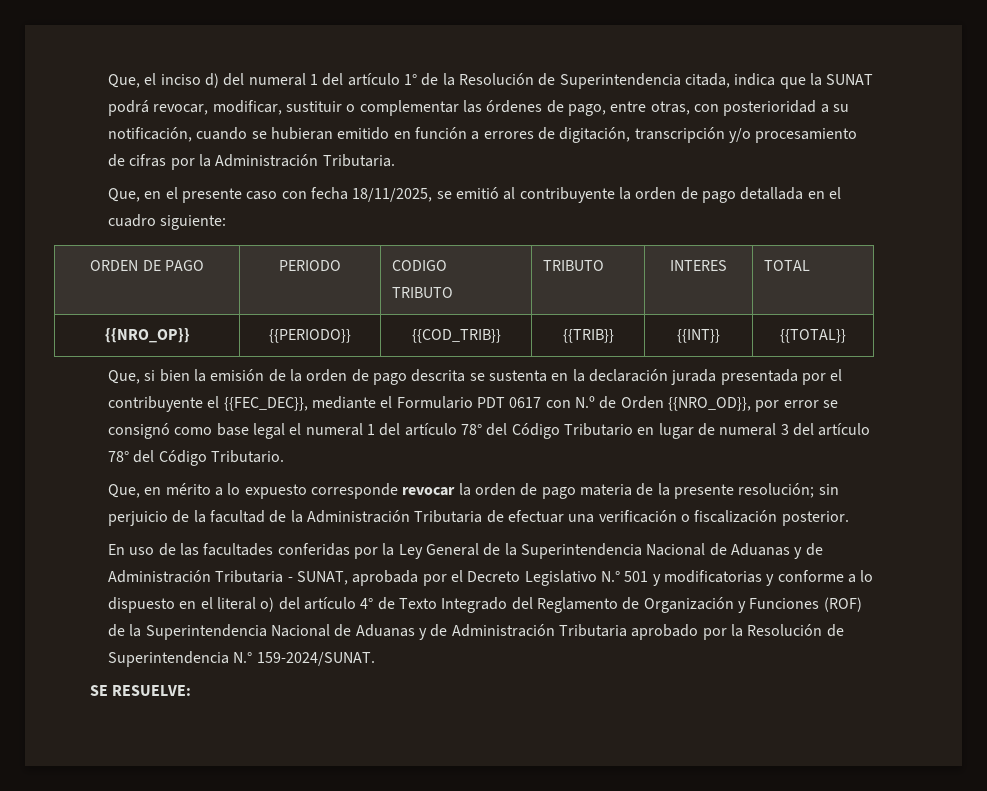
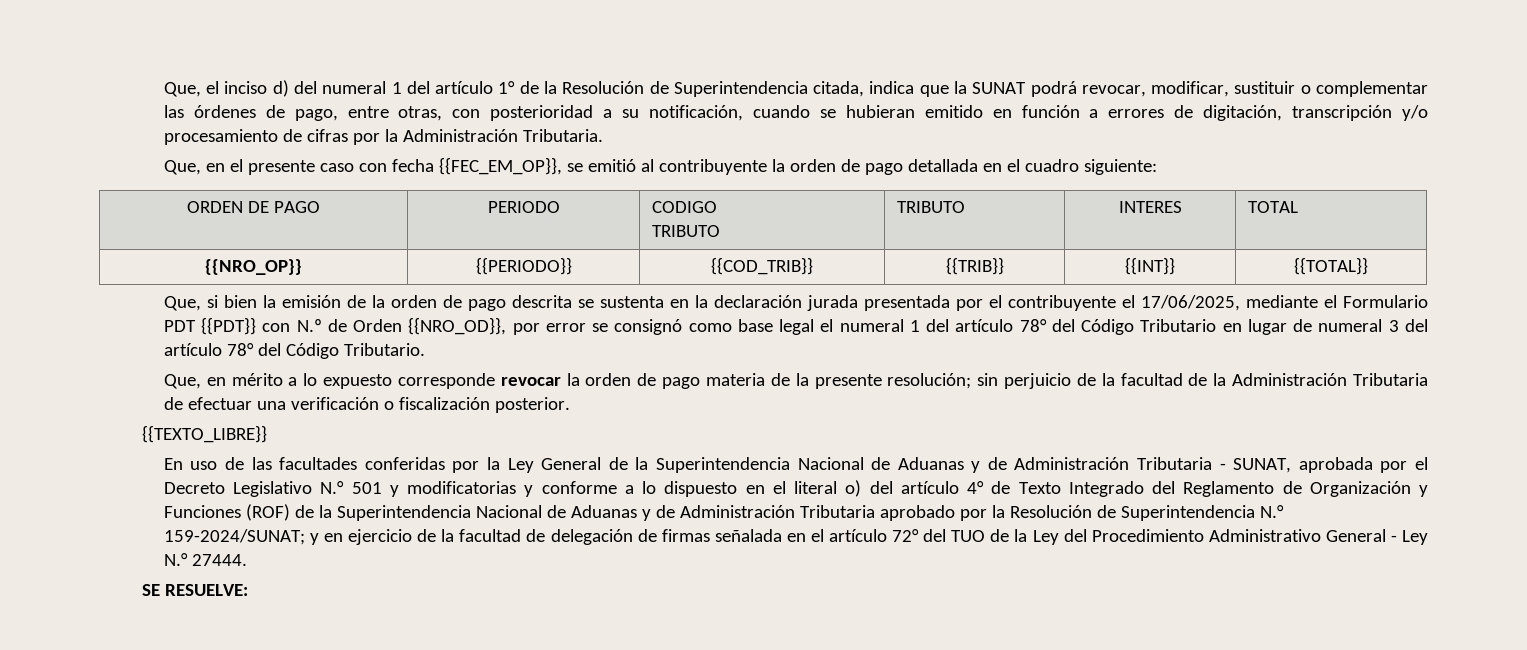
[352,188,433,202] 18/11/2025, -> [438,157,562,175] {{FEC_EM_OP}},
[223,397,308,411] {{FEC_DEC}}, -> [1140,295,1240,311] 17/06/2025,
[509,397,542,408] 0617 -> [201,317,257,335] {{PDT}}
(849, 518) none -> [142,425,268,443] // {{TEXTO_LIBRE}}
[256,652,375,666] 159-2024/SUNAT. -> [163,529,1429,545] [163,553,247,566] 159-2024/SUNAT; y en ejercicio de la facultad de delegación de firmas señalada en el artículo 72° del TUO de la Ley del Procedimiento Administrativo General - Ley N.° 27444.

